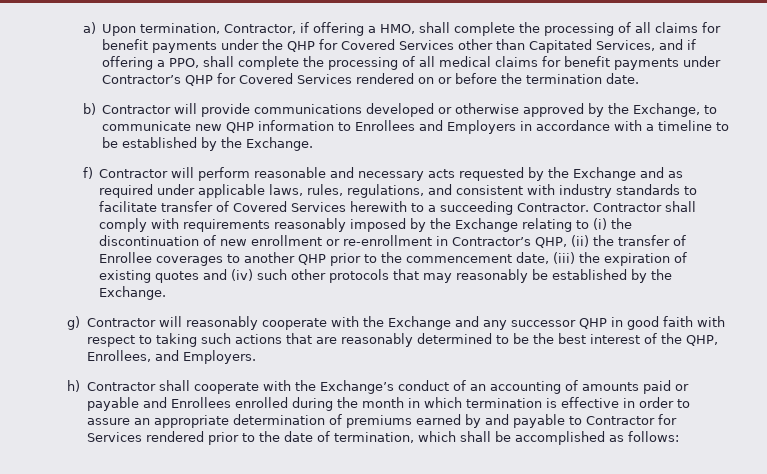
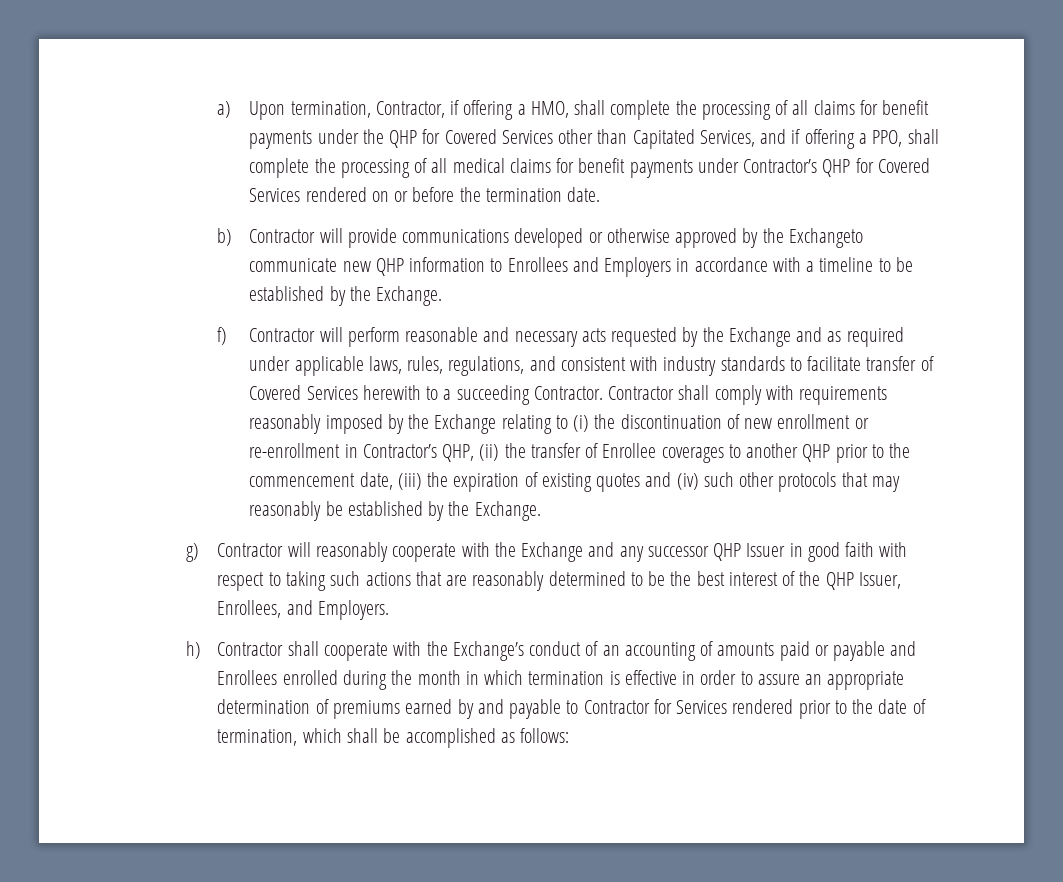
[632,103,717,117] Exchange, to -> [788,228,863,248] Exchangeto
(607, 323) none -> [746,543,786,557] Issuer
[685,335,718,346] QHP, -> [825,572,901,590] QHP Issuer,

